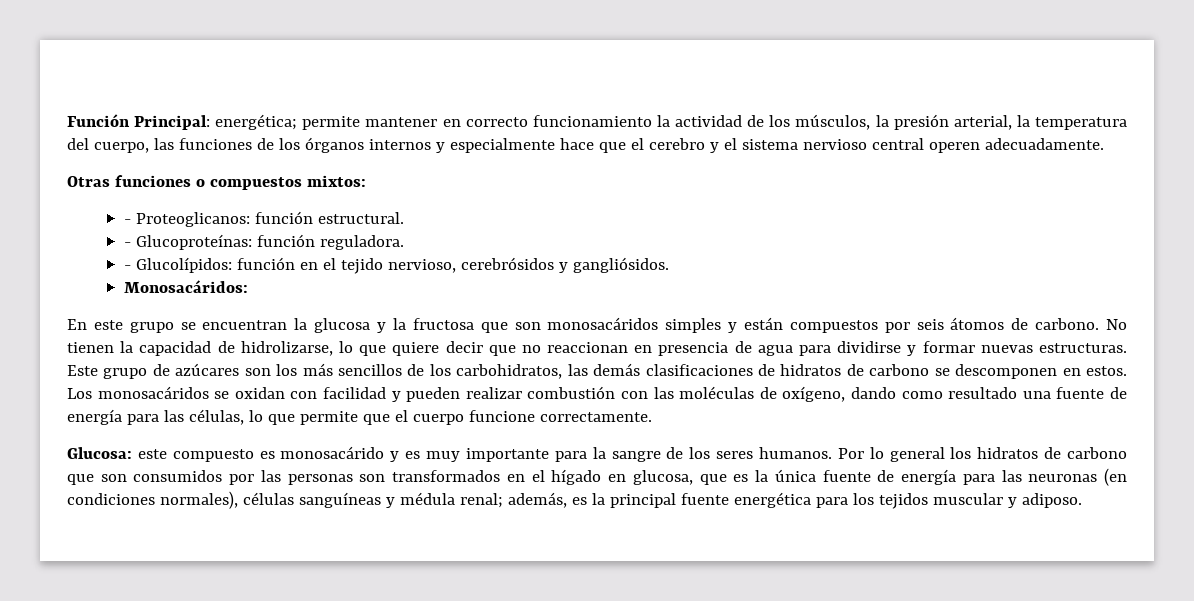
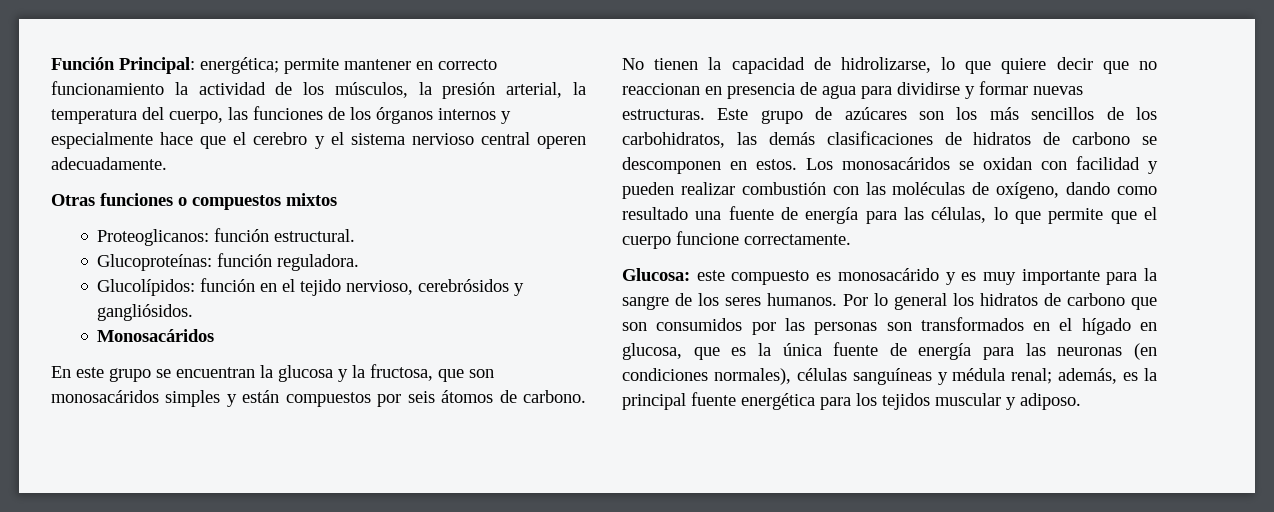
[306,175,366,187] [123,219,131,224] mixtos: // - -> [286,193,337,206] mixtos //
[123,242,131,247] - -> (356, 235) none
[123,265,131,270] - -> (360, 262) none
[123,280,248,293] Monosacáridos: -> [97,329,215,342] Monosacáridos
[412,318,474,330] fructosa -> [370,364,433,381] fructosa,

